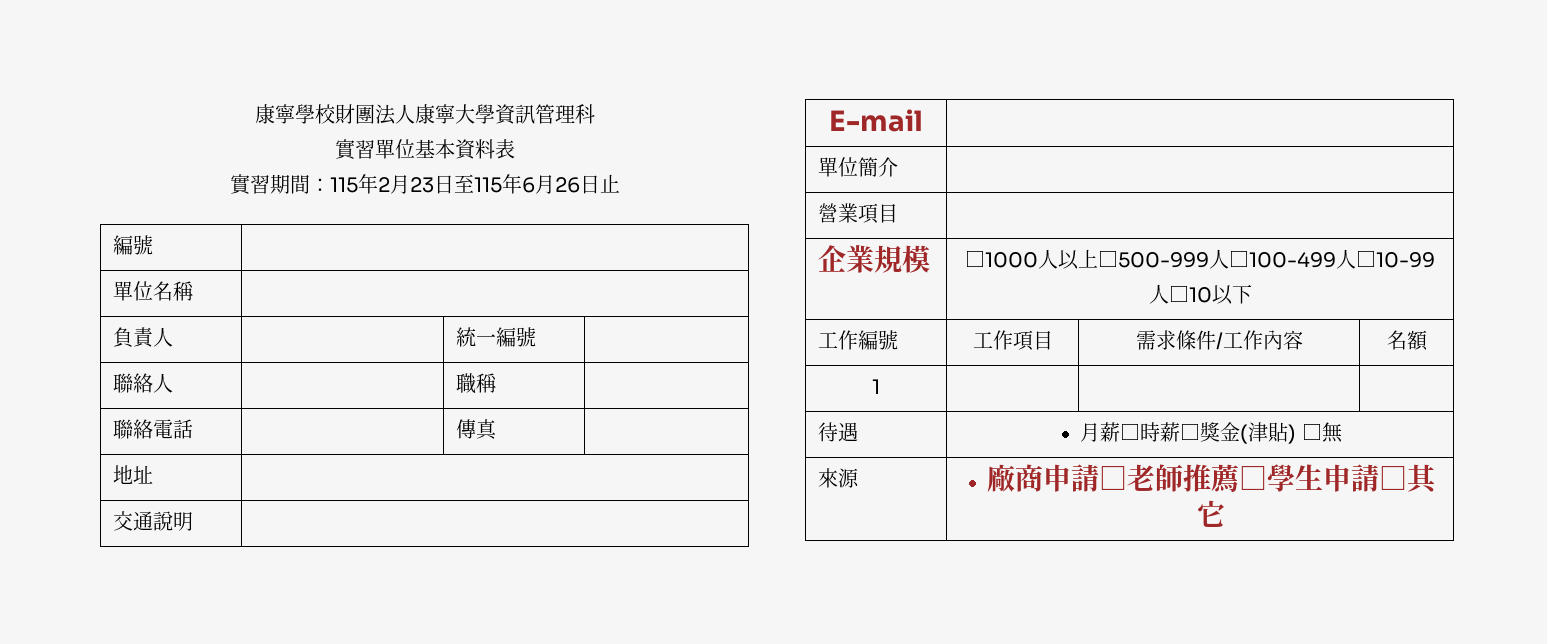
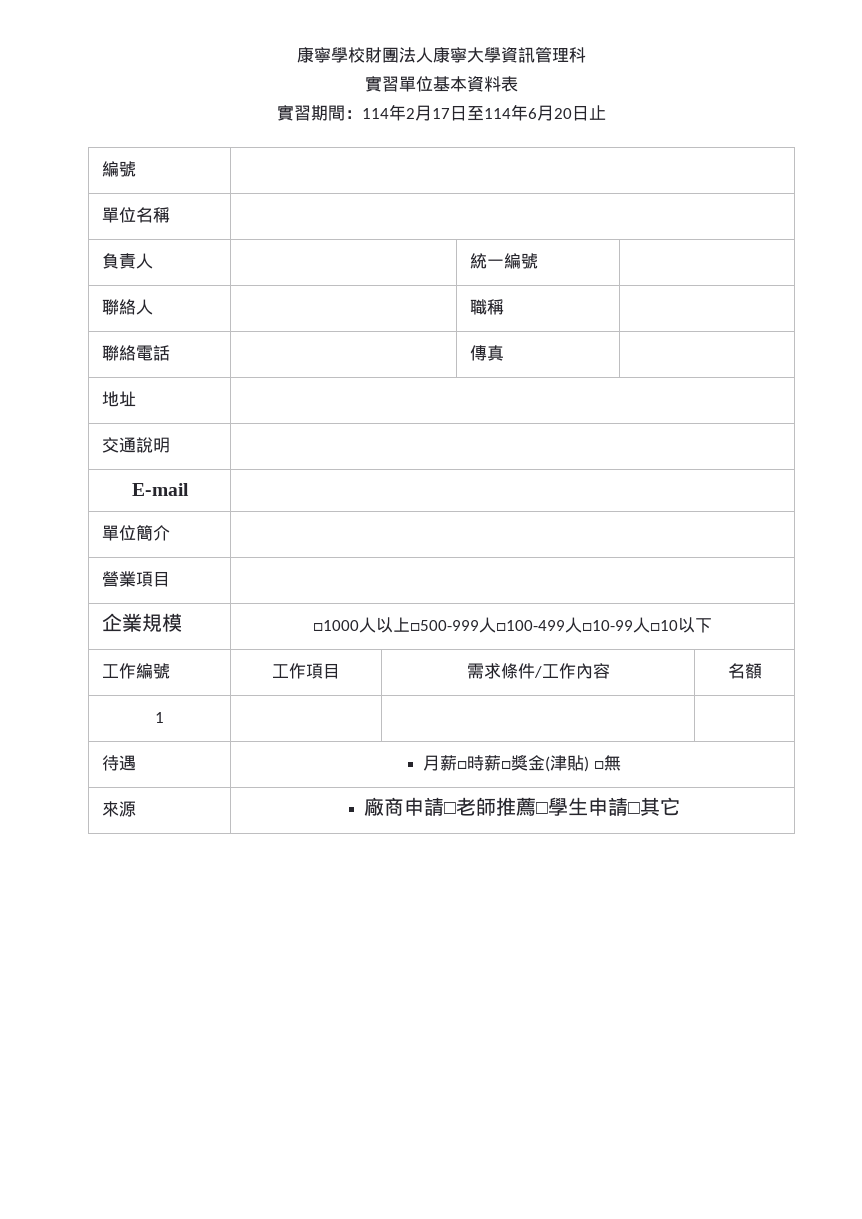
[330,177,358,193] 115 -> [362,108,389,119] 114
[410,174,502,194] 23日至115 -> [432,105,511,121] 17日至114
[555,177,580,193] 26 -> [554,108,572,119] 20

